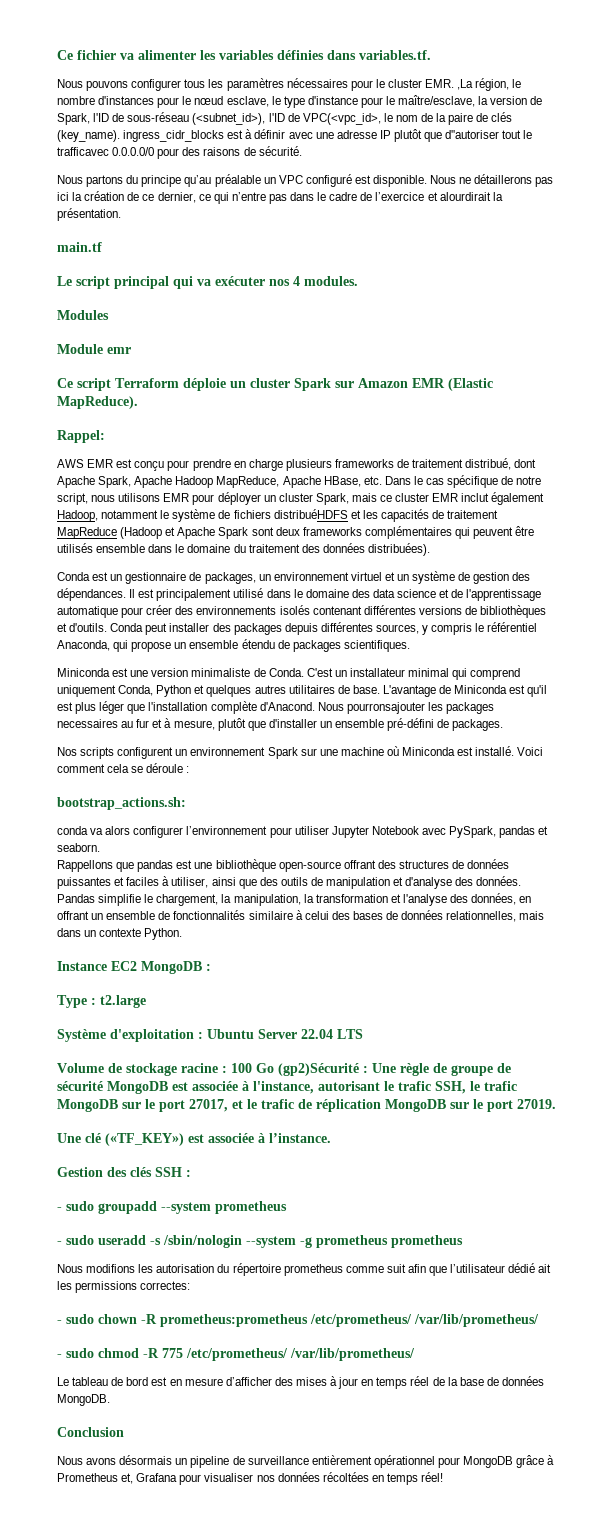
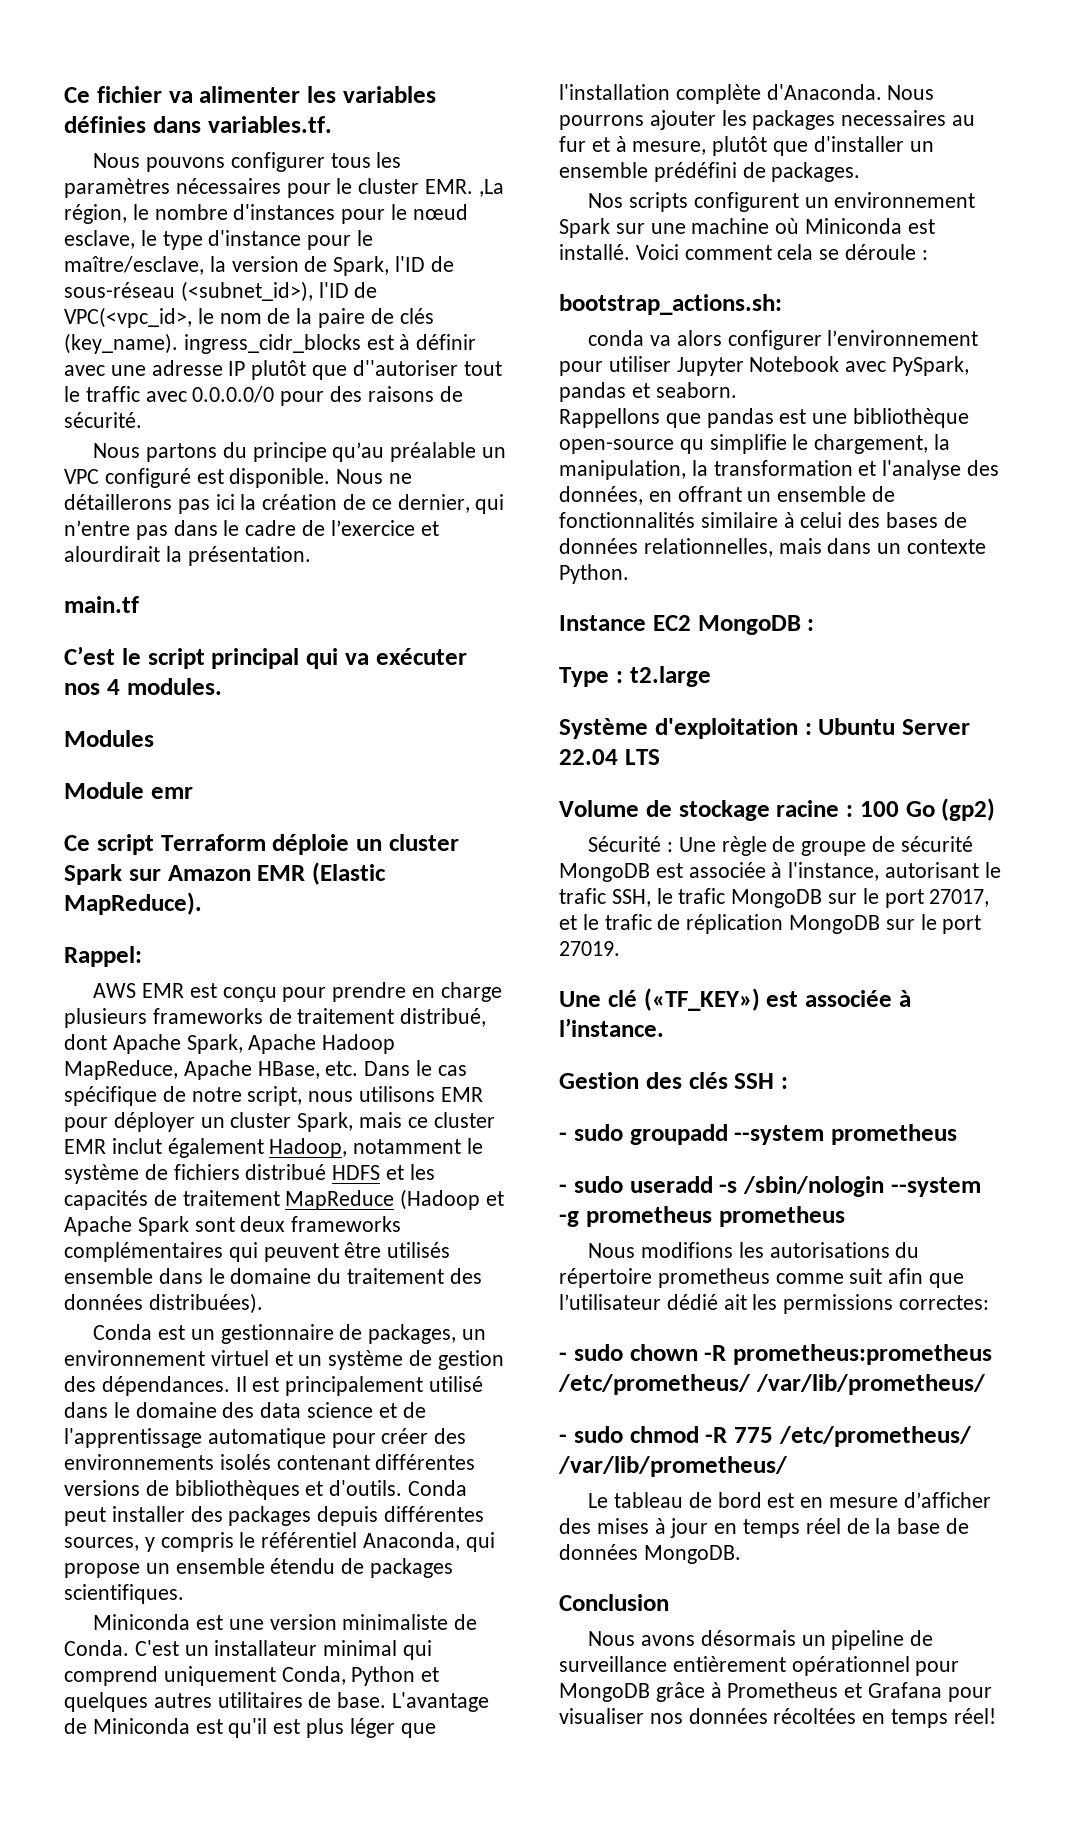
[57,147,109,156] trafficavec -> [85,386,187,402] traffic avec
[198,194,211,201] ce -> (470, 503) none
[57,276,72,286] Le -> [64,646,141,665] C’est le
[273,509,348,519] distribuéHDFS -> [245,1164,381,1180] distribué HDFS
[259,702,425,714] d'Anacond. Nous pourronsajouter -> [766,84,935,100] [559,110,716,130] d'Anaconda. Nous pourrons ajouter
[387,718,435,731] pré-défini -> [653,162,737,182] prédéfini
[343,859,510,869] [57,876,522,889] [57,894,95,903] offrant des structures de données puissantes et faciles à utiliser, ainsi que des outils de manipulation et d'analyse des données. Pandas -> [679,439,704,454] qu
[278,1063,359,1076] (gp2)Sécurité -> [941,798,996,821] [588,836,662,852] (gp2) // Sécurité
[156,1264,215,1273] autorisation -> [769,1242,890,1258] autorisations
[121,1473,134,1484] et, -> [844,1683,863,1698] et

